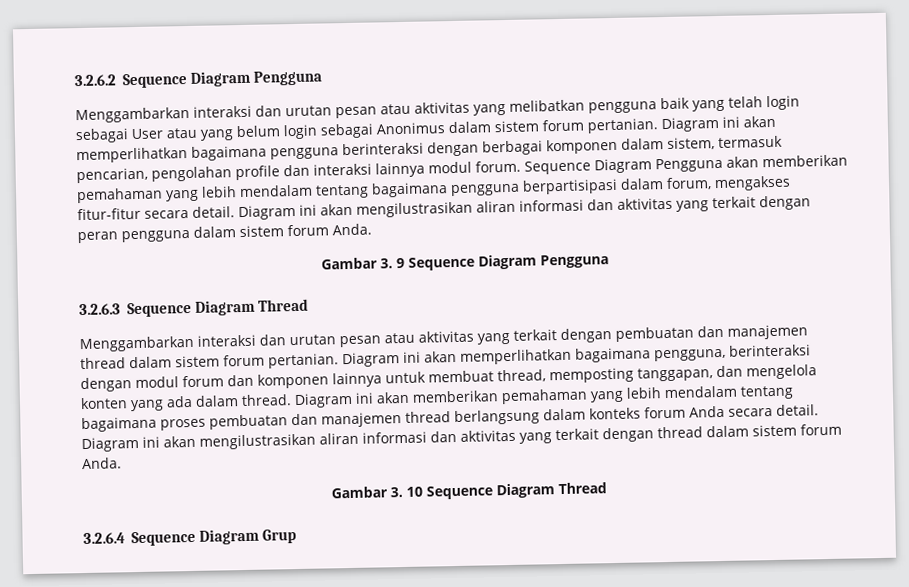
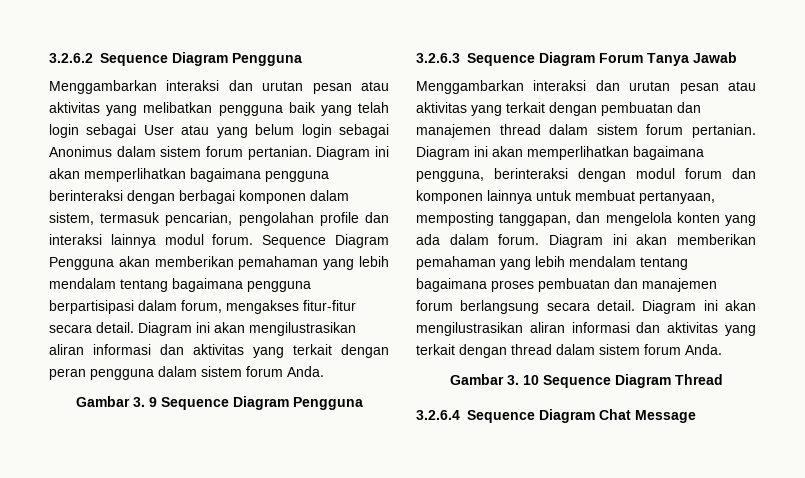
[257,298,309,312] Thread -> [599,52,737,66] Forum Tanya Jawab
[497,369,546,383] thread, -> [639,191,715,204] pertanyaan,
[241,394,292,407] thread. -> [498,234,540,245] forum.
[405,405,725,426] thread berlangsung dalam konteks forum Anda -> [416,300,540,314] forum berlangsung
[261,529,297,544] Grup -> [599,409,696,423] Chat Message

